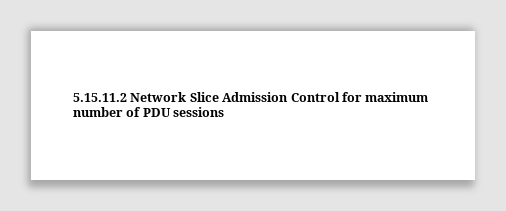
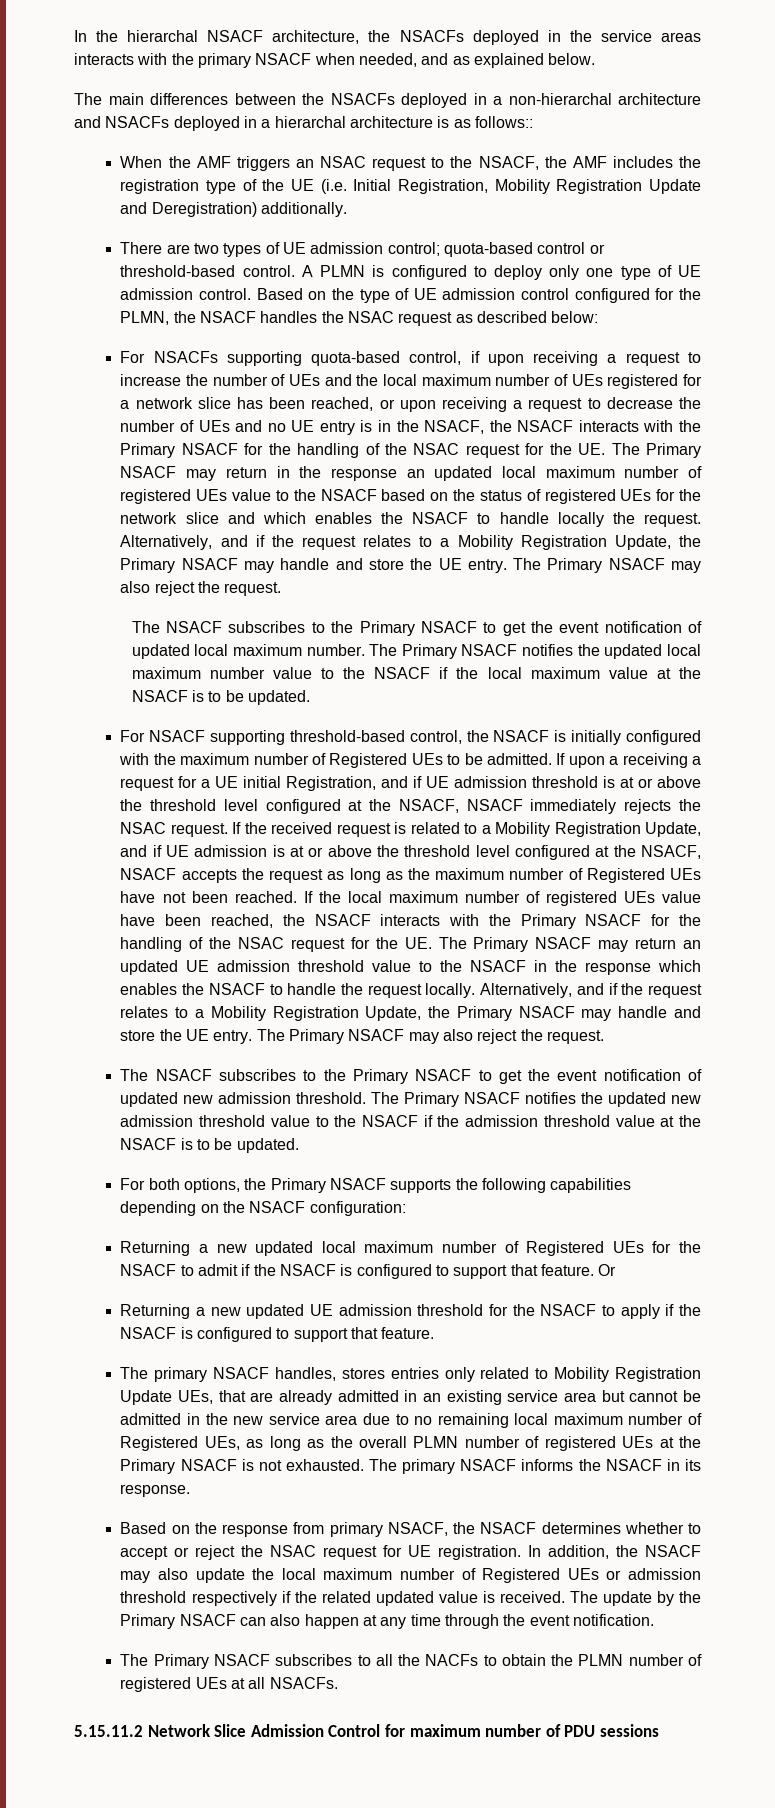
(73, 97) none -> [74,30,702,45] [74,53,596,68] [74,93,701,108] [74,116,533,131] [120,156,702,171] [120,179,701,194] [120,202,348,217] [120,242,605,257] [120,265,701,280] [120,288,701,303] [120,311,599,326] [120,351,702,366] [120,374,703,389] [120,397,702,412] [120,420,701,435] [120,443,702,458] [120,466,702,481] [120,489,701,504] [120,512,701,527] [120,535,701,550] [120,558,701,573] [120,581,282,596] [131,621,703,636] [131,644,701,659] [131,667,702,679] [131,690,310,705] [120,730,702,745] [119,753,701,768] [120,776,702,791] [120,799,702,814] [120,822,701,837] [120,845,701,860] [120,868,701,883] [120,891,701,906] [120,914,701,929] [120,937,701,952] [120,960,701,975] [120,983,702,998] [120,1006,701,1021] [120,1029,604,1044] [120,1069,702,1084] [120,1092,701,1107] [120,1115,701,1127] [120,1138,299,1153] [120,1178,632,1193] [120,1201,406,1216] [120,1241,702,1256] [120,1264,617,1279] [120,1304,702,1319] [120,1327,435,1342] [120,1367,701,1382] [120,1390,702,1405] [120,1413,702,1428] [120,1436,702,1451] [120,1459,701,1474] [120,1484,191,1497] [120,1522,702,1537] [120,1545,701,1560] [120,1568,702,1583] [120,1591,701,1606] [120,1614,654,1629] [120,1654,702,1669] [120,1677,338,1692] In the hierarchal NSACF architecture, the NSACFs deployed in the service areas interacts with the primary NSACF when needed, and as explained below. // The main differences between the NSACFs deployed in a non-hierarchal architecture and NSACFs deployed in a hierarchal architecture is as follows:: // When the AMF triggers an NSAC request to the NSACF, the AMF includes the registration type of the UE (i.e. Initial Registration, Mobility Registration Update and Deregistration) additionally. // There are two types of UE admission control; quota-based control or threshold-based control. A PLMN is configured to deploy only one type of UE admission control. Based on the type of UE admission control configured for the PLMN, the NSACF handles the NSAC request as described below: // For NSACFs supporting quota-based control, if upon receiving a request to increase the number of UEs and the local maximum number of UEs registered for a network slice has been reached, or upon receiving a request to decrease the number of UEs and no UE entry is in the NSACF, the NSACF interacts with the Primary NSACF for the handling of the NSAC request for the UE. The Primary NSACF may return in the response an updated local maximum number of registered UEs value to the NSACF based on the status of registered UEs for the network slice and which enables the NSACF to handle locally the request. Alternatively, and if the request relates to a Mobility Registration Update, the Primary NSACF may handle and store the UE entry. The Primary NSACF may also reject the request. // The NSACF subscribes to the Primary NSACF to get the event notification of updated local maximum number. The Primary NSACF notifies the updated local maximum number value to the NSACF if the local maximum value at the NSACF is to be updated. // For NSACF supporting threshold-based control, the NSACF is initially configured with the maximum number of Registered UEs to be admitted. If upon a receiving a request for a UE initial Registration, and if UE admission threshold is at or above the threshold level configured at the NSACF, NSACF immediately rejects the NSAC request. If the received request is related to a Mobility Registration Update, and if UE admission is at or above the threshold level configured at the NSACF, NSACF accepts the request as long as the maximum number of Registered UEs have not been reached. If the local maximum number of registered UEs value have been reached, the NSACF interacts with the Primary NSACF for the handling of the NSAC request for the UE. The Primary NSACF may return an updated UE admission threshold value to the NSACF in the response which enables the NSACF to handle the request locally. Alternatively, and if the request relates to a Mobility Registration Update, the Primary NSACF may handle and store the UE entry. The Primary NSACF may also reject the request. // The NSACF subscribes to the Primary NSACF to get the event notification of updated new admission threshold. The Primary NSACF notifies the updated new admission threshold value to the NSACF if the admission threshold value at the NSACF is to be updated. // For both options, the Primary NSACF supports the following capabilities depending on the NSACF configuration: // Returning a new updated local maximum number of Registered UEs for the NSACF to admit if the NSACF is configured to support that feature. Or // Returning a new updated UE admission threshold for the NSACF to apply if the NSACF is configured to support that feature. // The primary NSACF handles, stores entries only related to Mobility Registration Update UEs, that are already admitted in an existing service area but cannot be admitted in the new service area due to no remaining local maximum number of Registered UEs, as long as the overall PLMN number of registered UEs at the Primary NSACF is not exhausted. The primary NSACF informs the NSACF in its response. // Based on the response from primary NSACF, the NSACF determines whether to accept or reject the NSAC request for UE registration. In addition, the NSACF may also update the local maximum number of Registered UEs or admission threshold respectively if the related updated value is received. The update by the Primary NSACF can also happen at any time through the event notification. // The Primary NSACF subscribes to all the NACFs to obtain the PLMN number of registered UEs at all NSACFs. //

